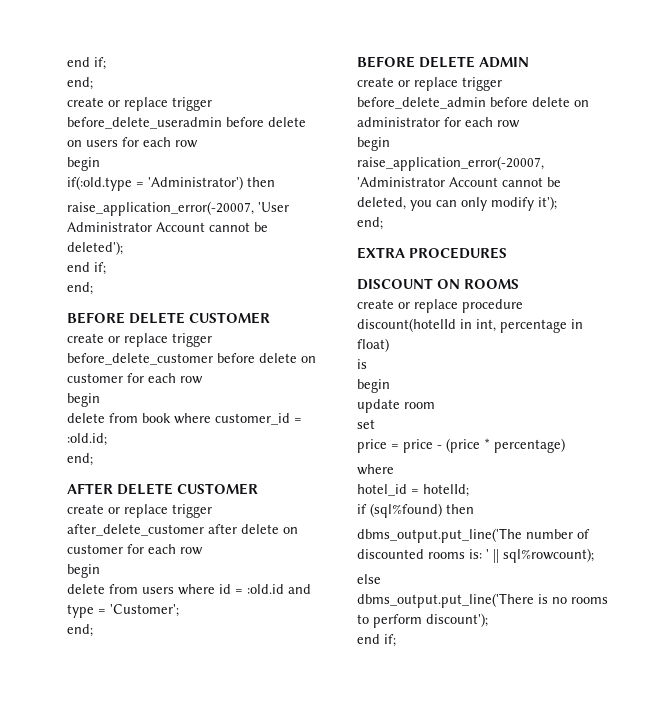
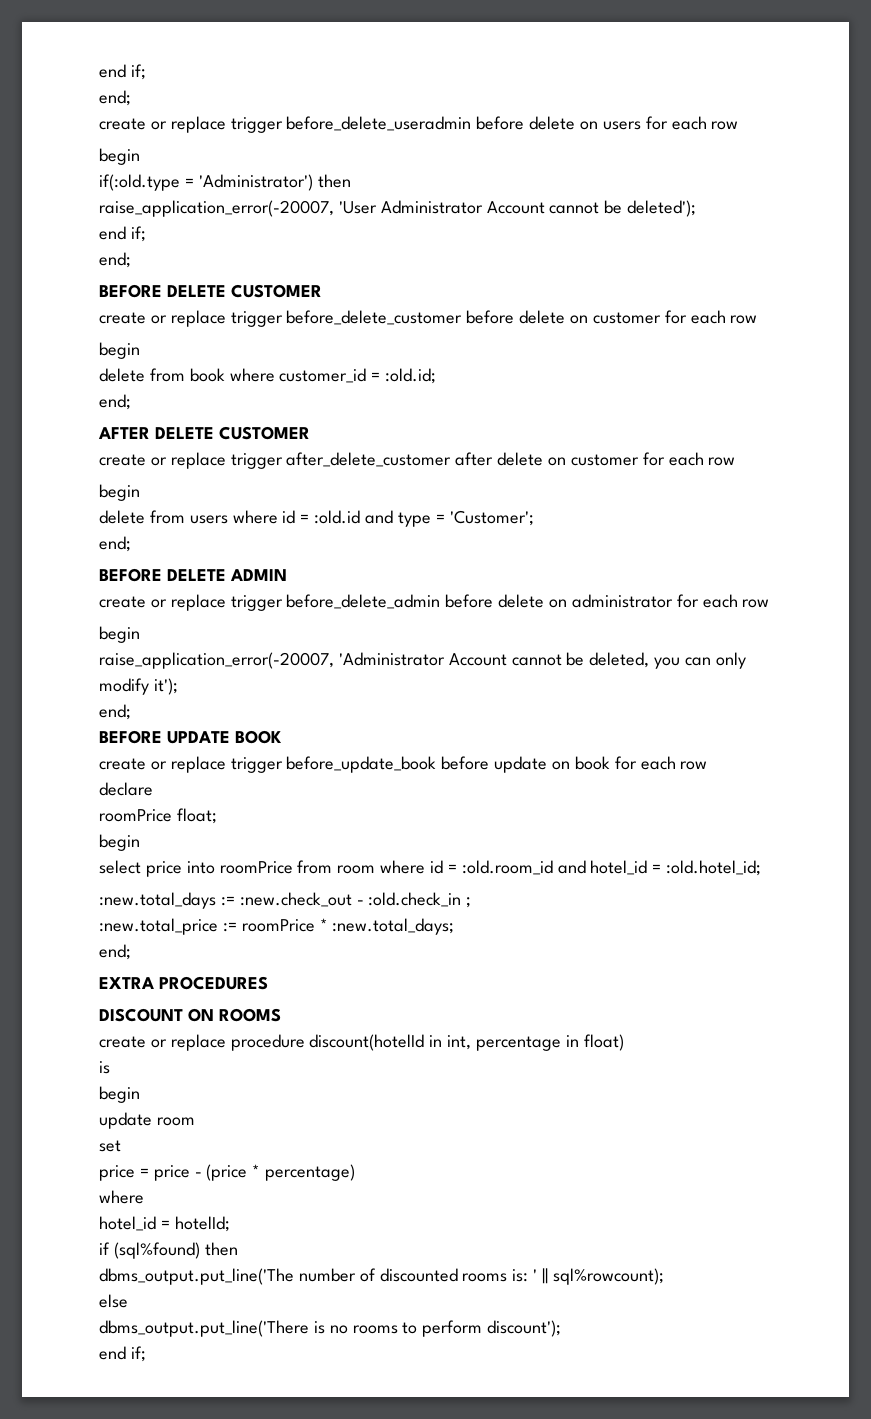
(383, 223) none -> [99,730,282,744] [99,756,708,773] [99,782,153,796] [99,808,217,824] [99,834,140,851] [99,860,762,877] [99,892,472,909] [99,918,455,935] [99,944,131,960] // BEFORE UPDATE BOOK // create or replace trigger before_update_book before update on book for each row // declare // roomPrice float; // begin // select price into roomPrice from room where id = :old.room_id and hotel_id = :old.hotel_id; // :new.total_days := :new.check_out - :old.check_in ; // :new.total_price := roomPrice * :new.total_days; // end;

